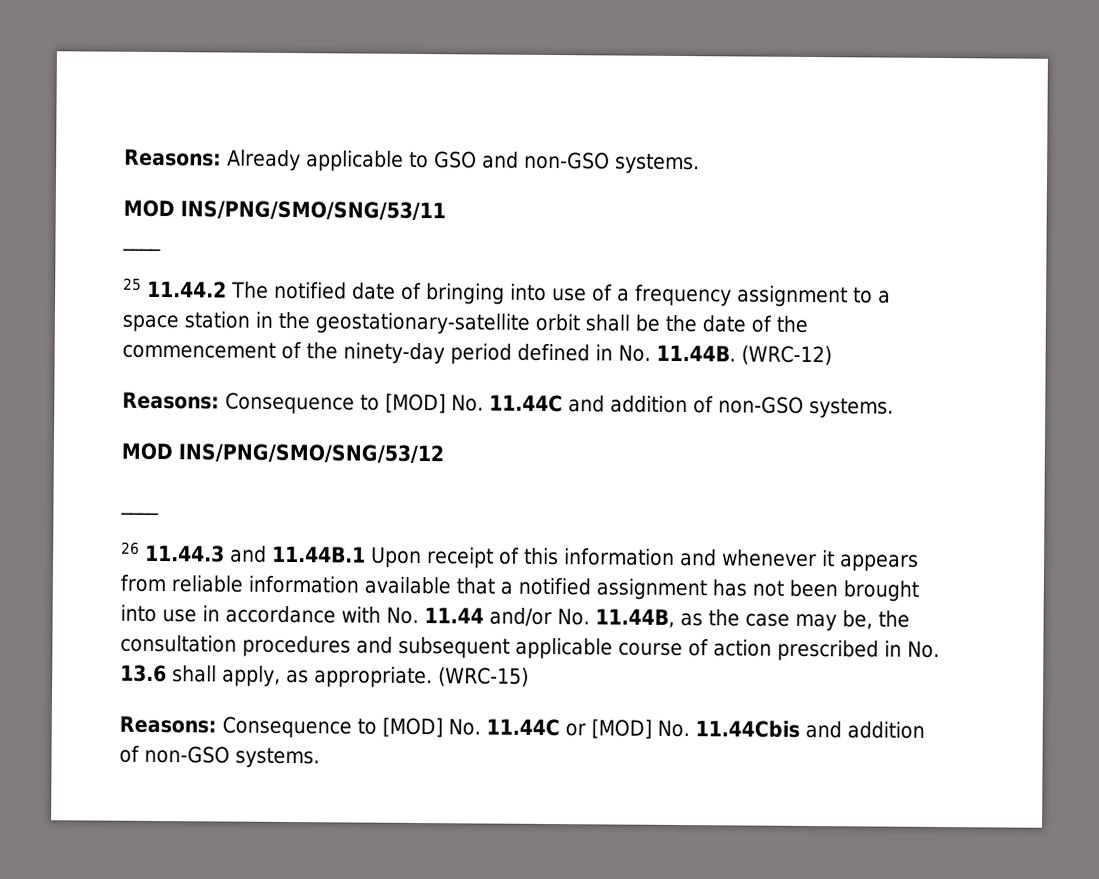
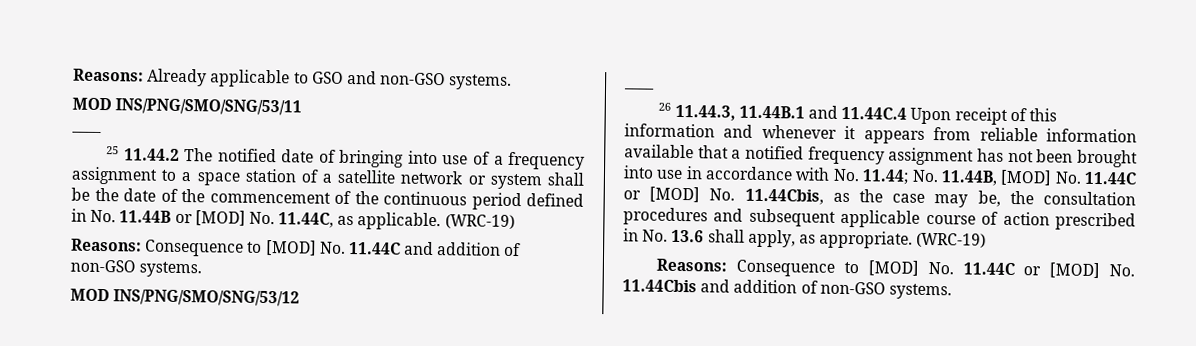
[255,311,580,335] in the geostationary-satellite orbit -> [300,169,542,190] of a satellite network or system
[343,342,445,365] ninety-day -> [383,191,467,206] continuous
[656,344,832,366] 11.44B. (WRC-12) -> [119,210,515,231] 11.44B or [MOD] No. 11.44C, as applicable. (WRC-19)
[145,544,366,563] 11.44.3 and 11.44B.1 -> [674,104,908,121] 11.44.3, 11.44B.1 and 11.44C.4
(591, 586) none -> [807,146,885,165] frequency
[424,607,675,628] 11.44 and/or No. 11.44B, -> [862,169,1137,186] [623,186,824,205] 11.44; No. 11.44B, [MOD] No. 11.44C or [MOD] No. 11.44Cbis,
[438,667,529,687] (WRC-15) -> [916,232,987,248] (WRC-19)

